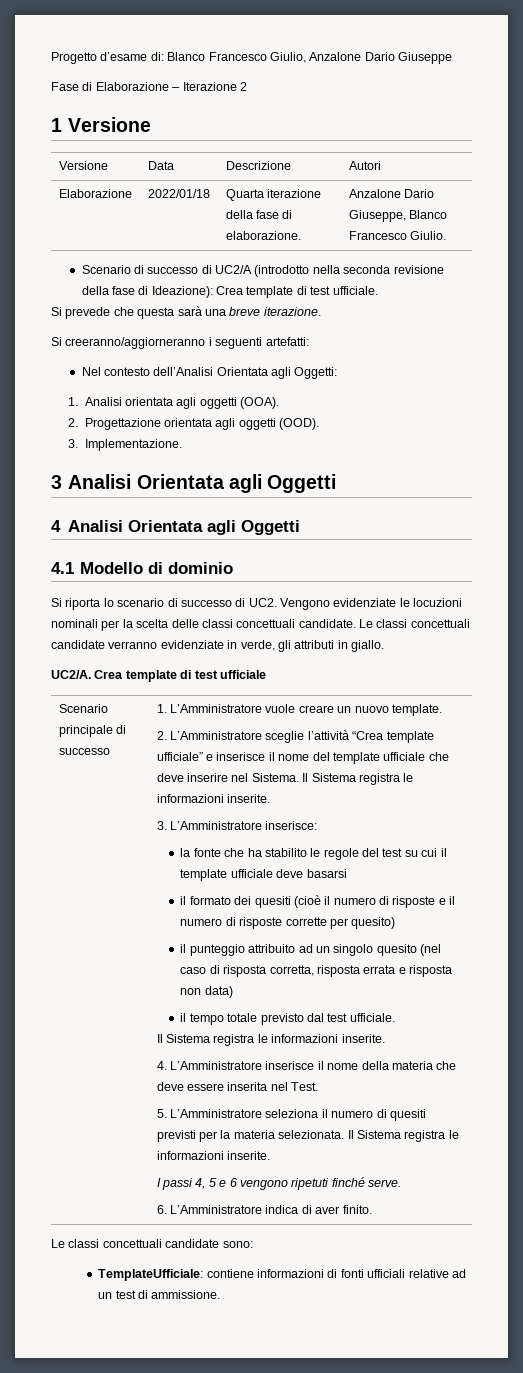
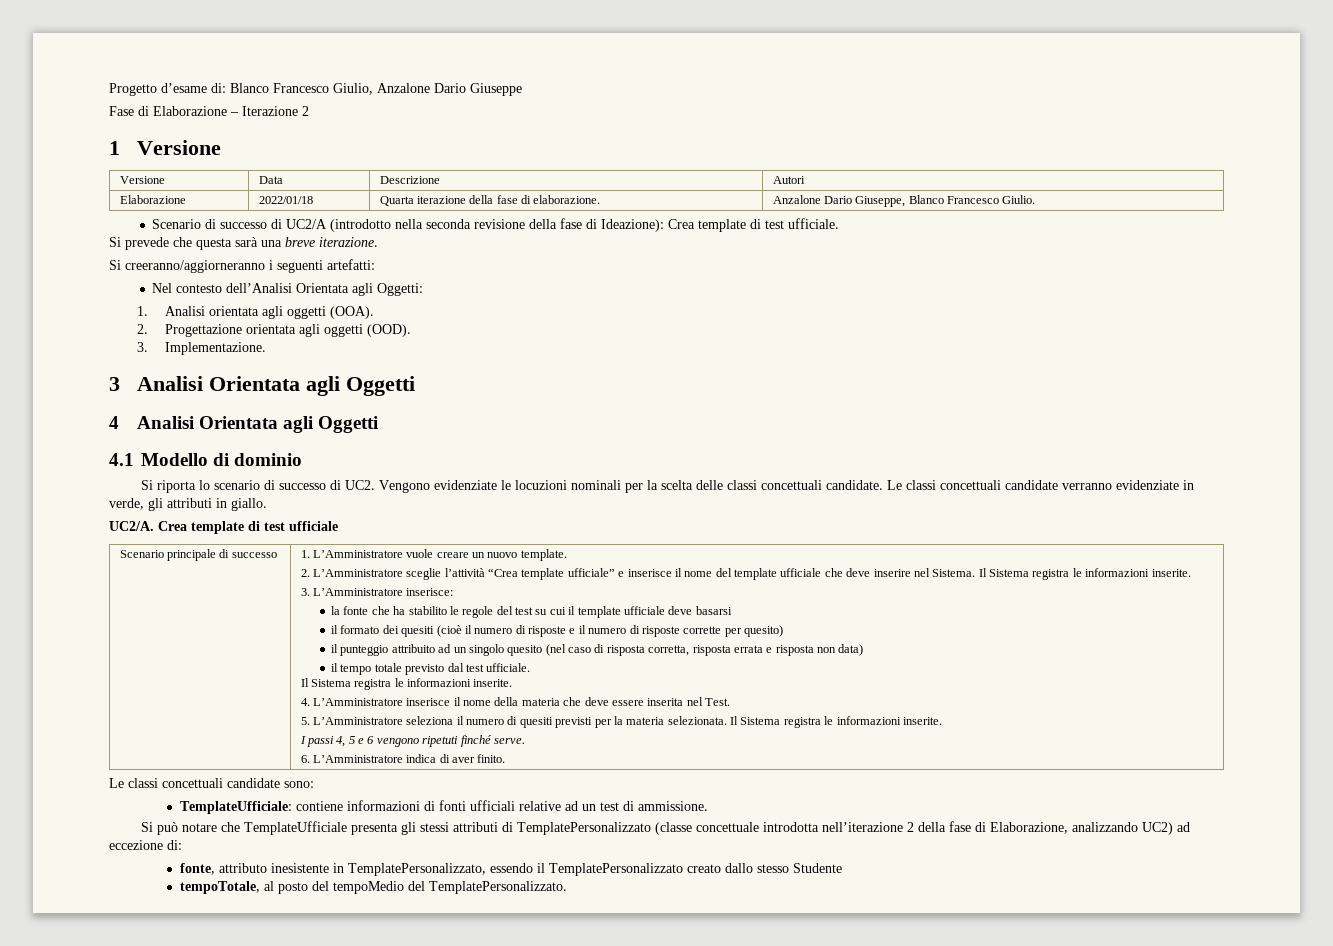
(221, 1294) none -> [141,821,1191,835] [109,840,182,850] [180,863,843,876] [180,881,568,894] // Si può notare che TemplateUfficiale presenta gli stessi attributi di TemplatePersonalizzato (classe concettuale introdotta nell’iterazione 2 della fase di Elaborazione, analizzando UC2) ad eccezione di: // fonte, attributo inesistente in TemplatePersonalizzato, essendo il TemplatePersonalizzato creato dallo stesso Studente // tempoTotale, al posto del tempoMedio del TemplatePersonalizzato.

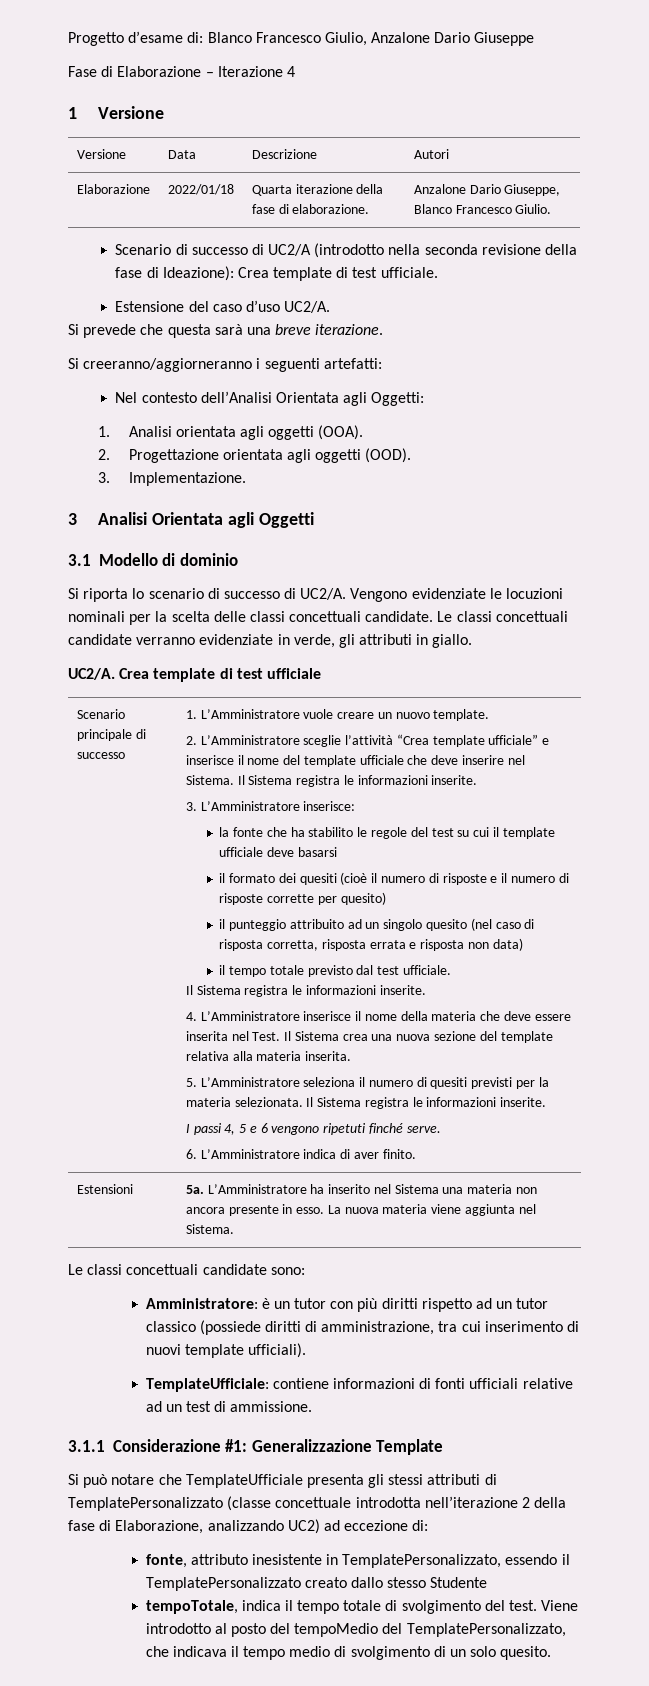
[302,106,309,116] 2 -> [286,66,295,77] 4
(840, 223) none -> [115,300,331,313] // Estensione del caso d’uso UC2/A.
[109,416,379,433] [109,453,134,466] 4 Analisi Orientata agli Oggetti // 4.1 -> [68,554,91,566] 3.1
[345,480,376,490] UC2. -> [300,588,347,600] UC2/A.
(731, 702) none -> [284,1031,553,1043] [185,1051,352,1061] Il Sistema crea una nuova sezione del template relativa alla materia inserita.
(506, 758) none -> [76,1184,133,1194] [185,1184,537,1194] [185,1204,536,1216] [185,1224,234,1234] // Estensioni | 5a. L’Amministratore ha inserito nel Sistema una materia non ancora presente in esso. La nuova materia viene aggiunta nel Sistema.
(314, 784) none -> [145,1298,549,1312] [145,1320,580,1335] [145,1343,306,1358] // Amministratore: è un tutor con più diritti rispetto ad un tutor classico (possiede diritti di amministrazione, tra cui inserimento di nuovi template ufficiali).
(709, 806) none -> [68,1439,444,1455] // 3.1.1 Considerazione #1: Generalizzazione Template
(261, 887) none -> [241,1600,579,1614] [145,1623,211,1634] indica il tempo totale di svolgimento del test. Viene introdotto
[429,881,568,894] TemplatePersonalizzato. -> [406,1623,566,1637] [145,1646,552,1660] TemplatePersonalizzato, che indicava il tempo medio di svolgimento di un solo quesito.

